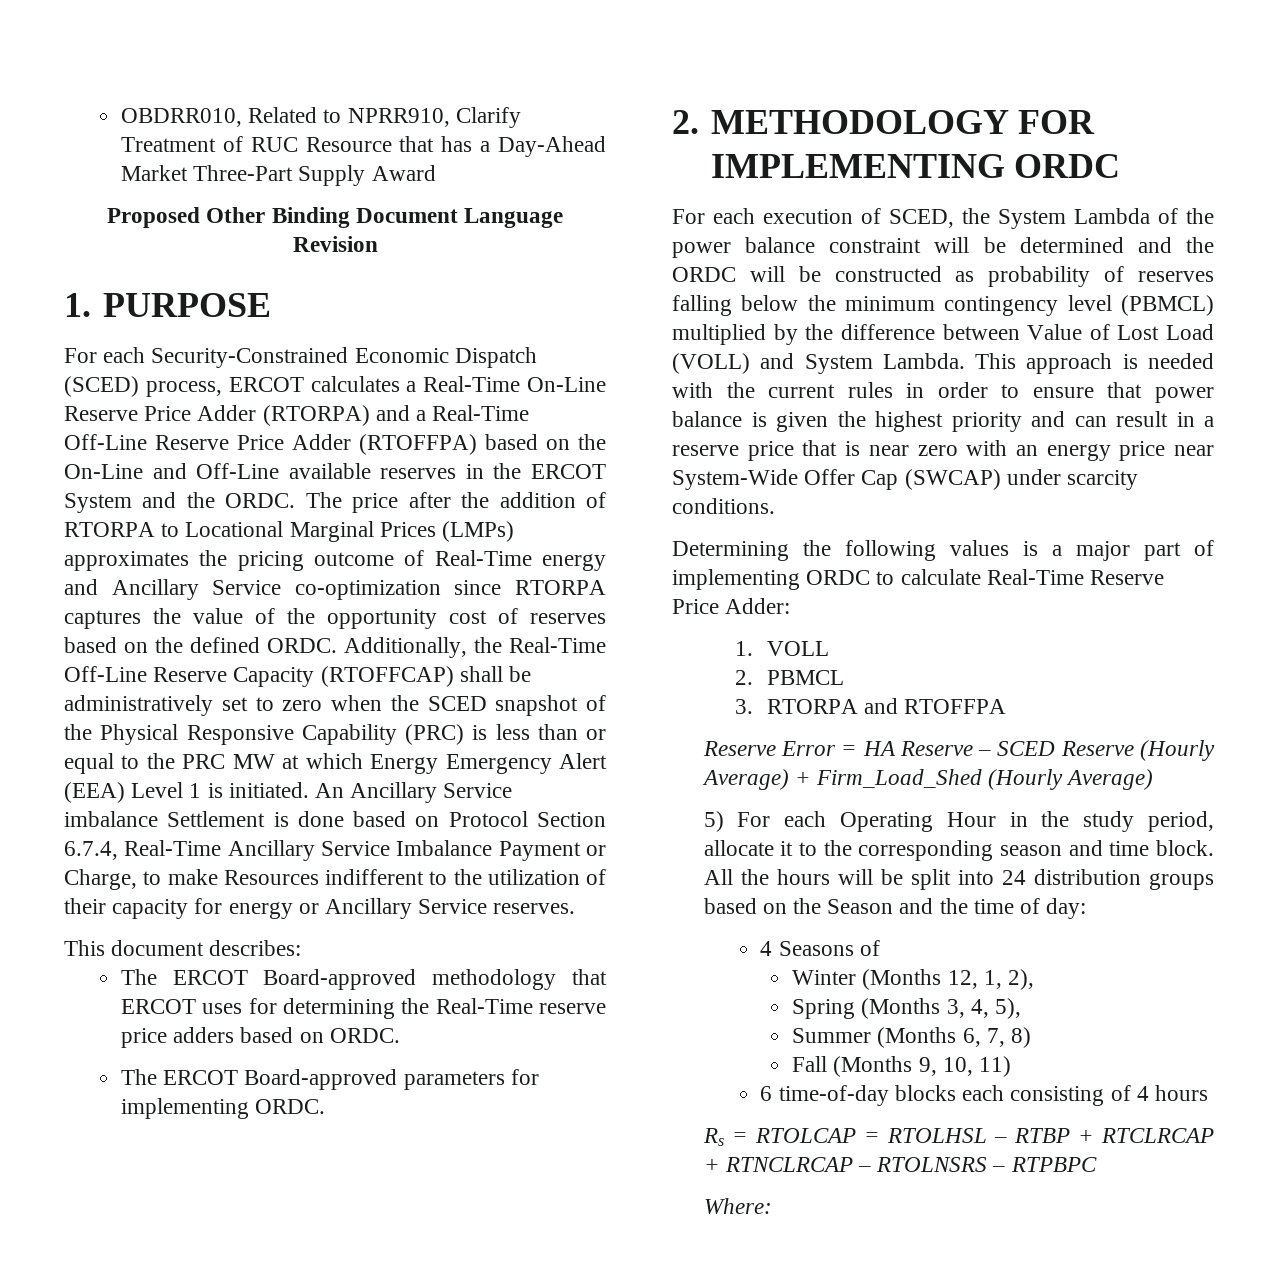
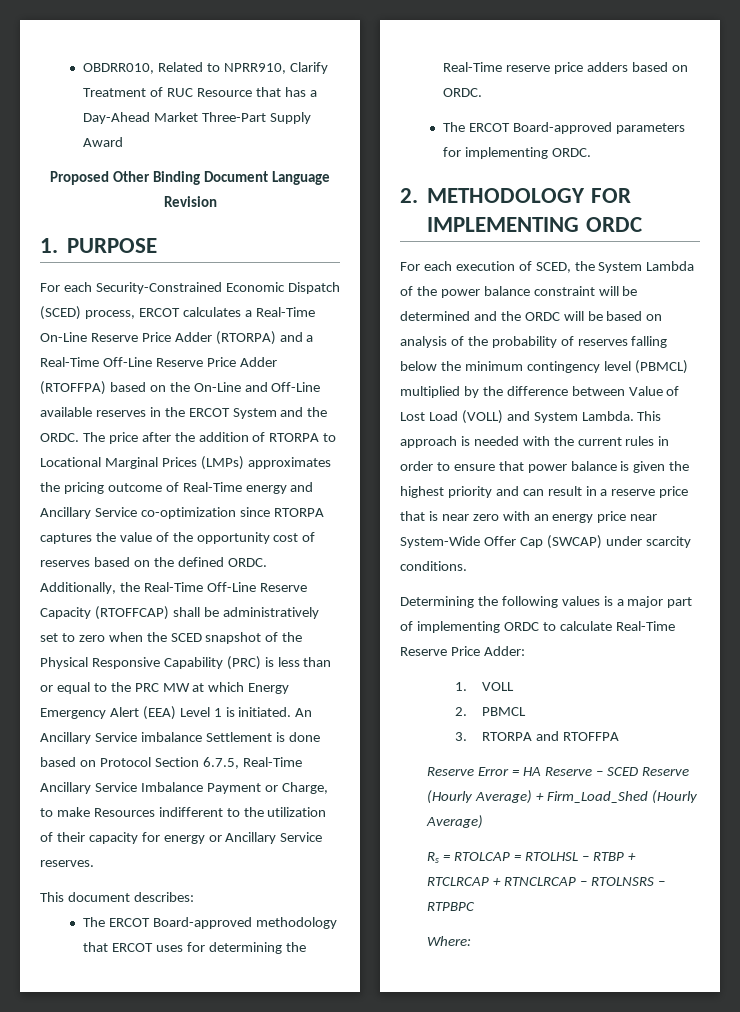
[64,841,118,860] 6.7.4, -> [202,757,239,769] 6.7.5,
[834,266,975,282] constructed as -> [606,311,663,321] [400,336,488,348] based on analysis of the
[703,811,1214,832] [703,840,1214,861] [703,869,1214,890] [703,898,1087,919] [760,940,880,956] [792,969,1034,990] [792,998,1021,1019] [792,1027,1031,1048] [792,1056,1011,1077] [760,1085,1208,1106] // 5) For each Operating Hour in the study period, allocate it to the corresponding season and time block. All the hours will be split into 24 distribution groups based on the Season and the time of day: // 4 Seasons of // Winter (Months 12, 1, 2), // Spring (Months 3, 4, 5), // Summer (Months 6, 7, 8) // Fall (Months 9, 10, 11) // 6 time-of-day blocks each consisting of 4 hours -> (484, 822) none

